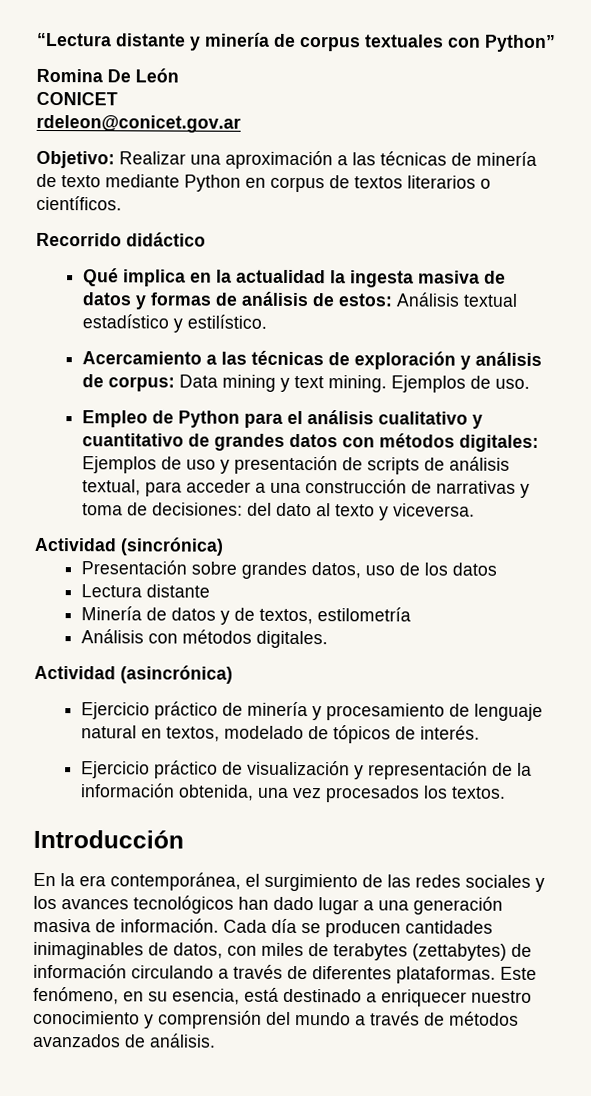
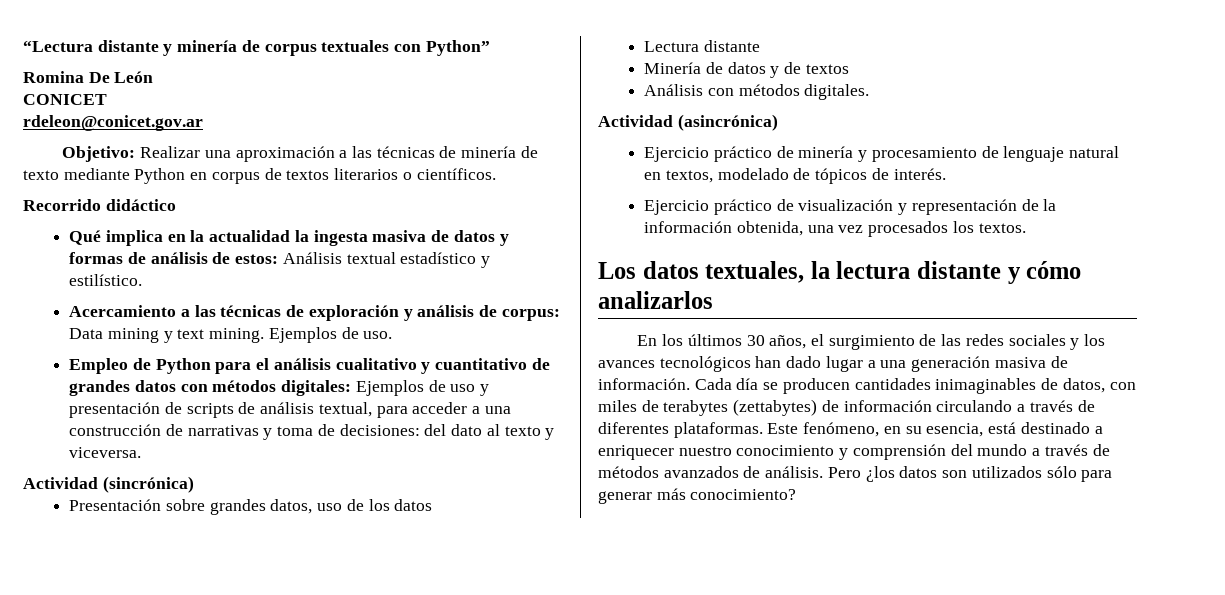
[258,607,411,625] textos, estilometría -> [805,64,849,74] textos
[33,829,184,849] [33,872,241,891] Introducción // En la era contemporánea, -> [598,261,1082,284] [598,291,713,309] [637,334,807,349] Los datos textuales, la lectura distante y cómo analizarlos // En los últimos 30 años,
(216, 1040) none -> [827,466,1113,482] [598,488,797,504] Pero ¿los datos son utilizados sólo para generar más conocimiento?

